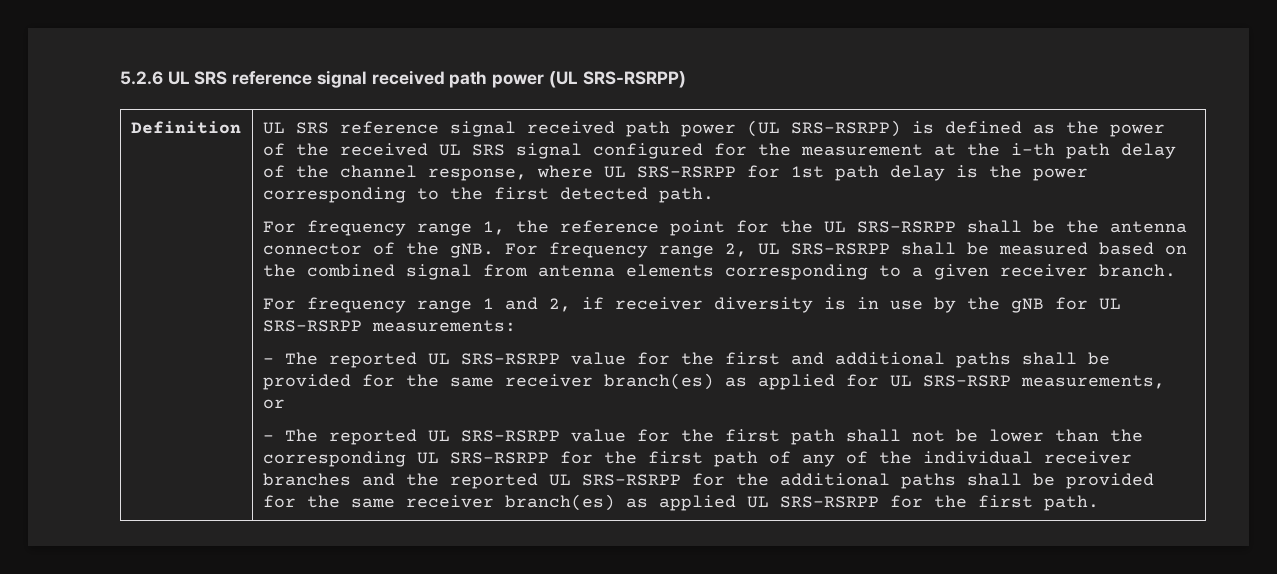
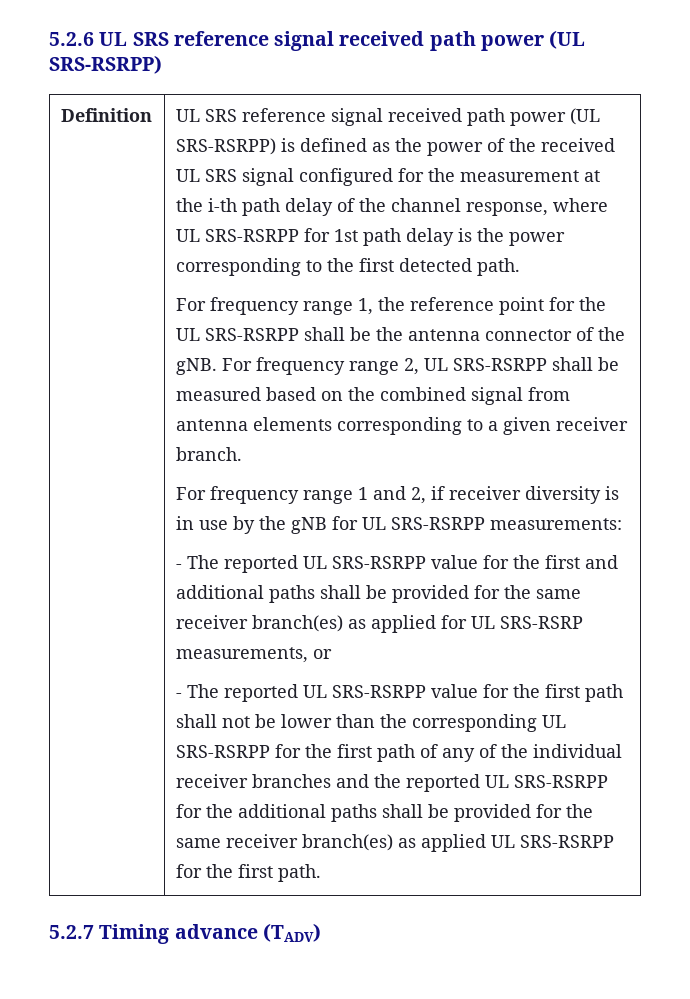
(1099, 503) none -> [49,923,321,944] // 5.2.7 Timing advance (TADV)

